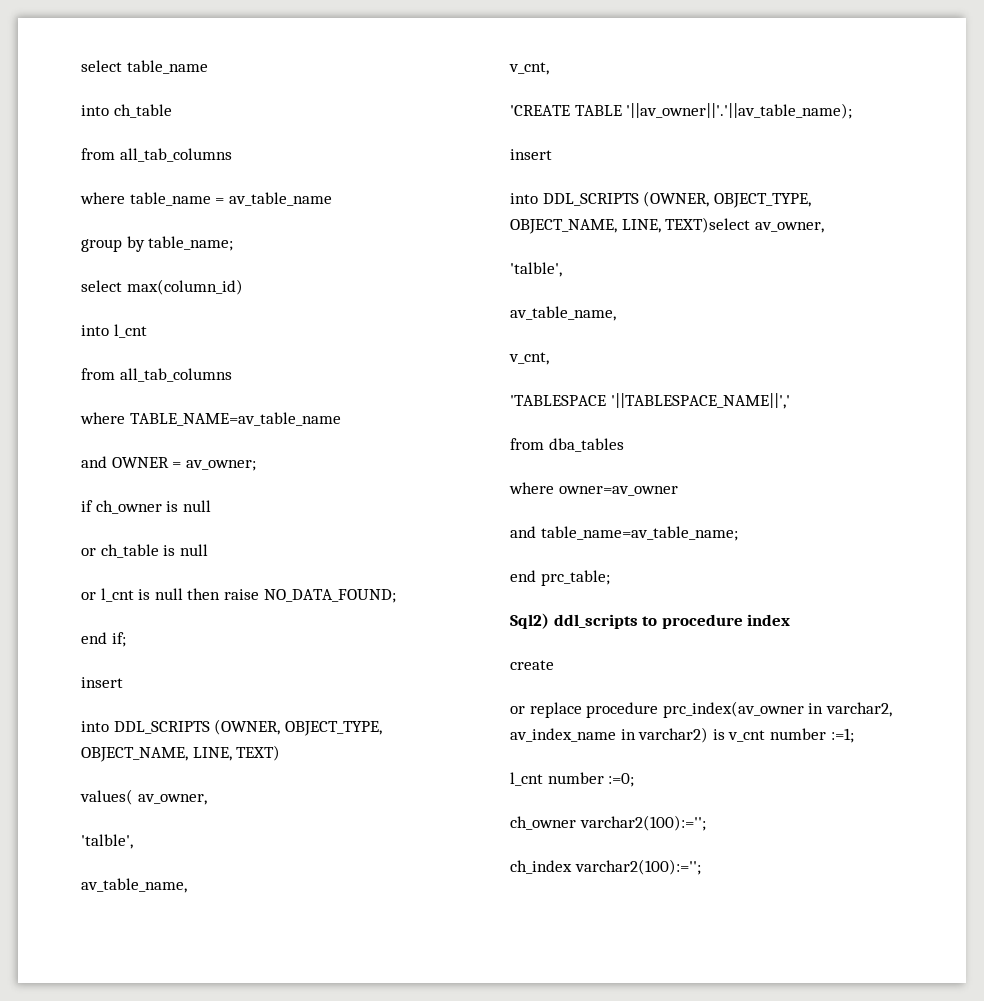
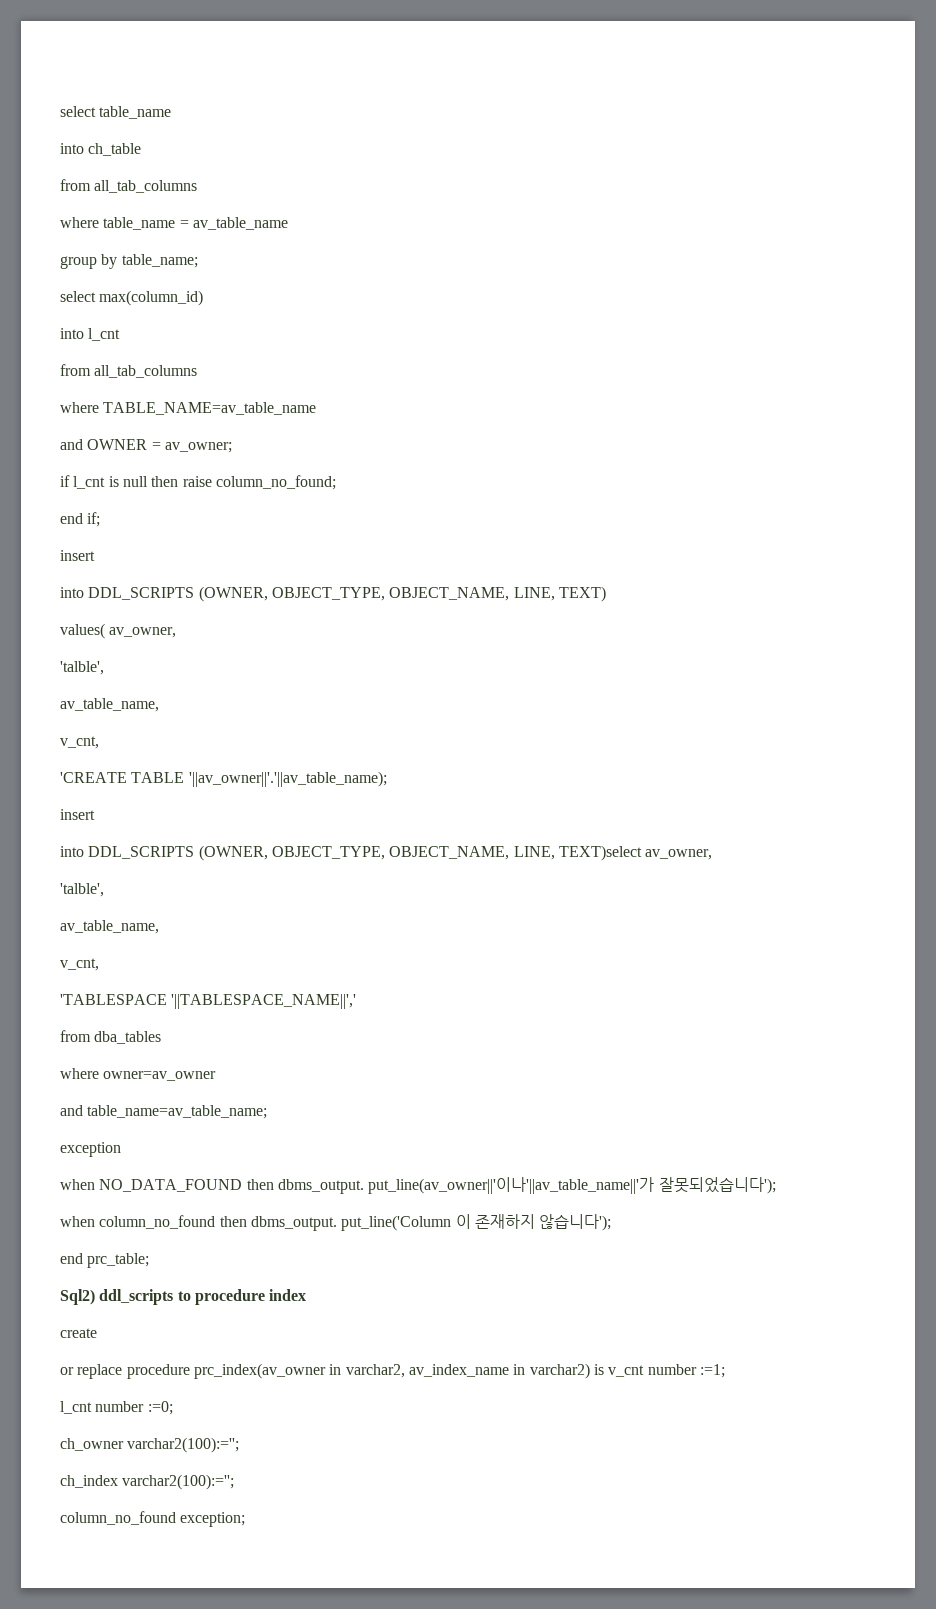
[95,500,211,514] [81,544,208,558] [81,592,96,600] ch_owner is null // or ch_table is null // or -> (70, 481) none
[263,589,396,603] NO_DATA_FOUND; -> [215,475,336,490] column_no_found;
(738, 533) none -> [60,1142,121,1157] [60,1177,776,1194] [60,1214,612,1231] // exception // when NO_DATA_FOUND then dbms_output. put_line(av_owner||'이나'||av_table_name||'가 잘못되었습니다'); // when column_no_found then dbms_output. put_line('Column 이 존재하지 않습니다');
(701, 867) none -> [60,1511,246,1527] // column_no_found exception;

